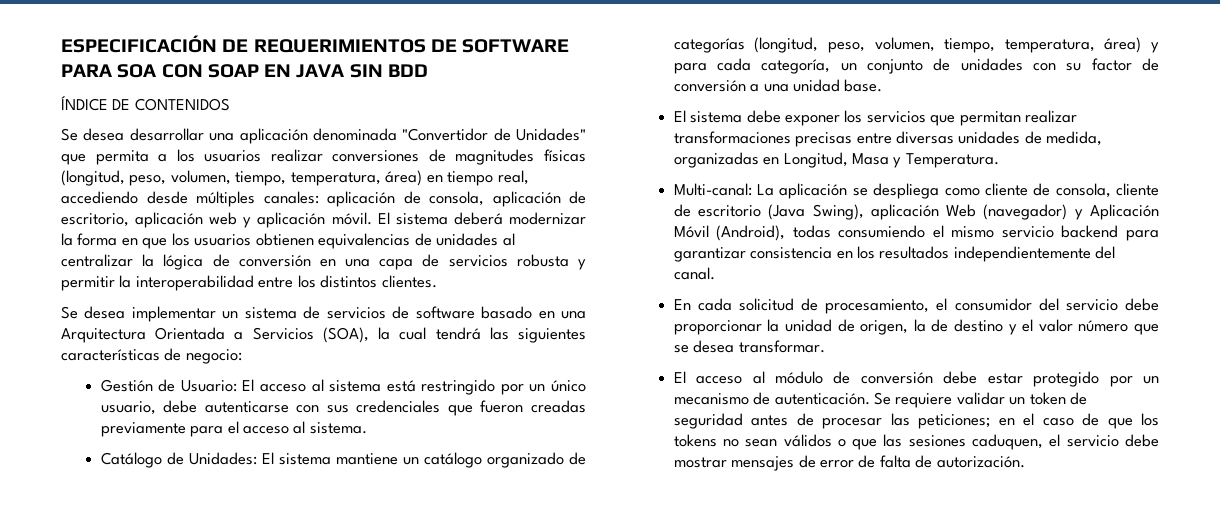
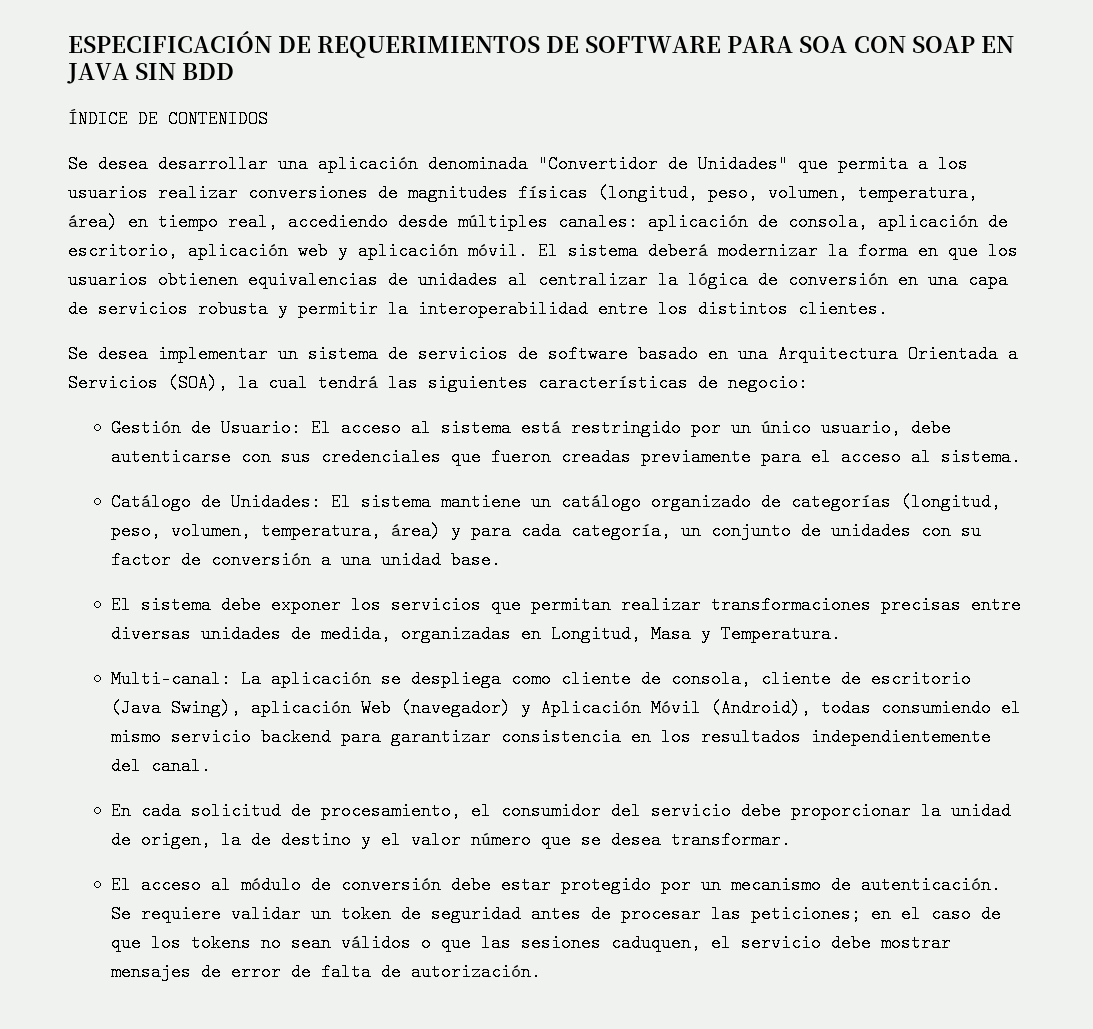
[235,171,287,186] tiempo, -> (848, 193) none
[944,38,996,53] tiempo, -> (251, 531) none

